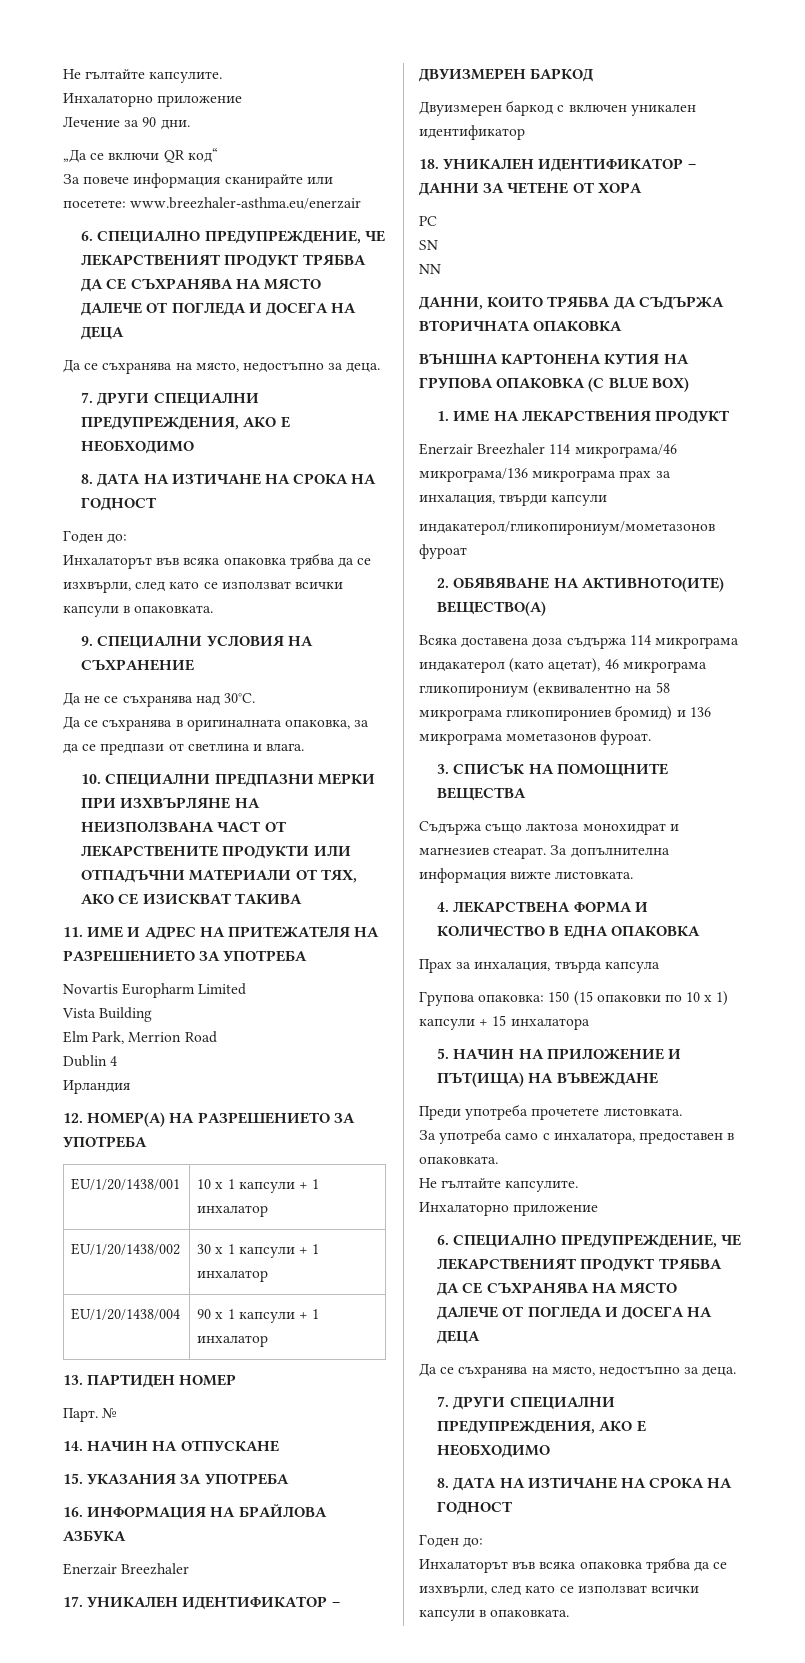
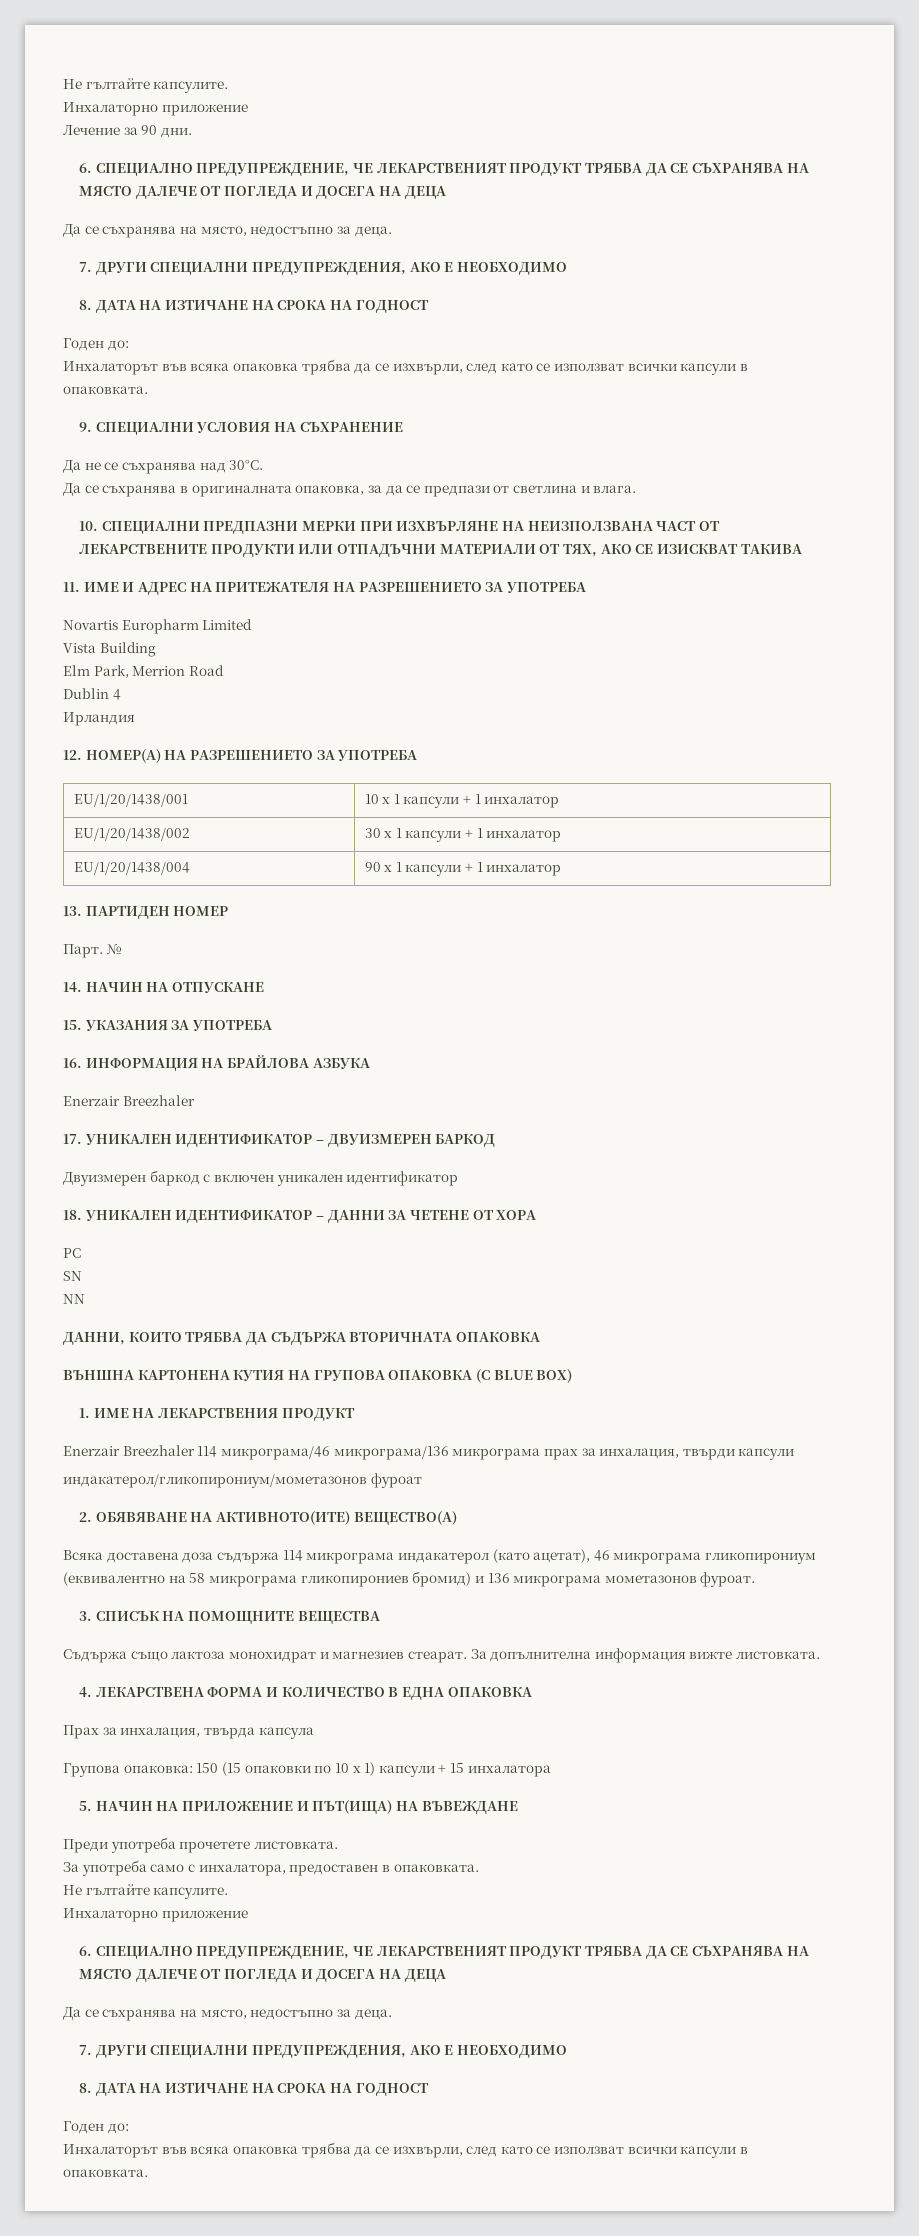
[63,148,218,163] [63,173,333,188] [63,197,362,209] // „Да се включи QR код“ // За повече информация сканирайте или посетете: www.breezhaler-asthma.eu/enerzair -> (192, 133) none

